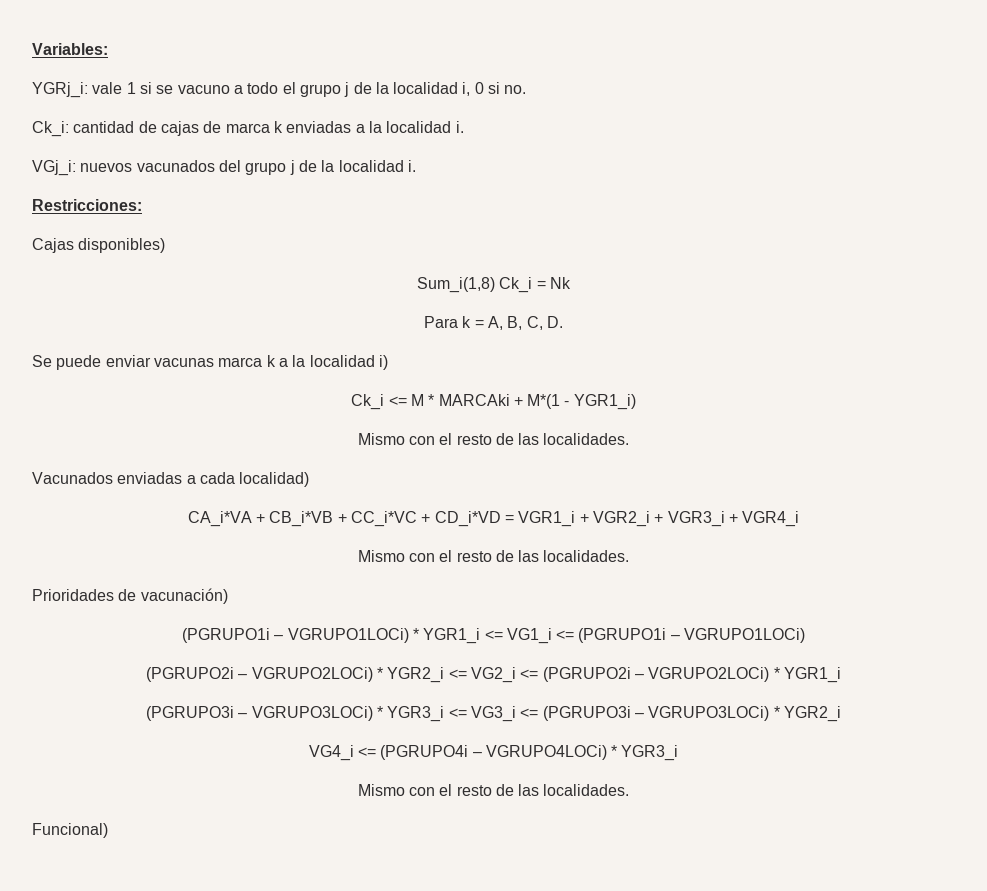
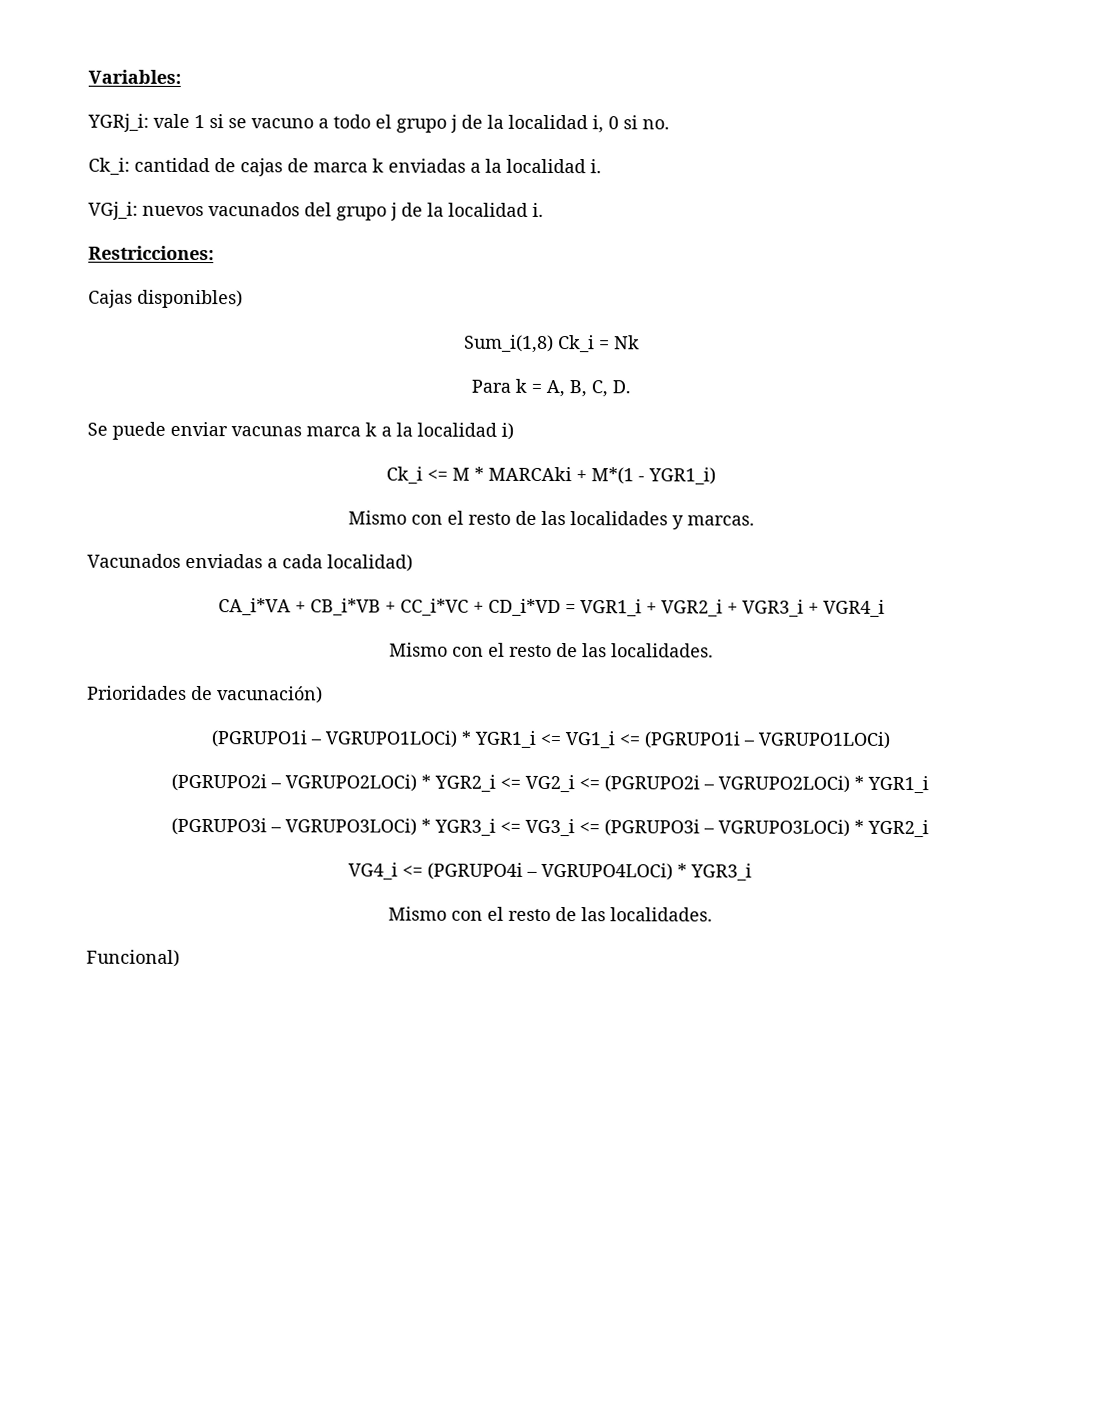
[543,433,630,445] localidades. -> [569,511,755,530] localidades y marcas.

